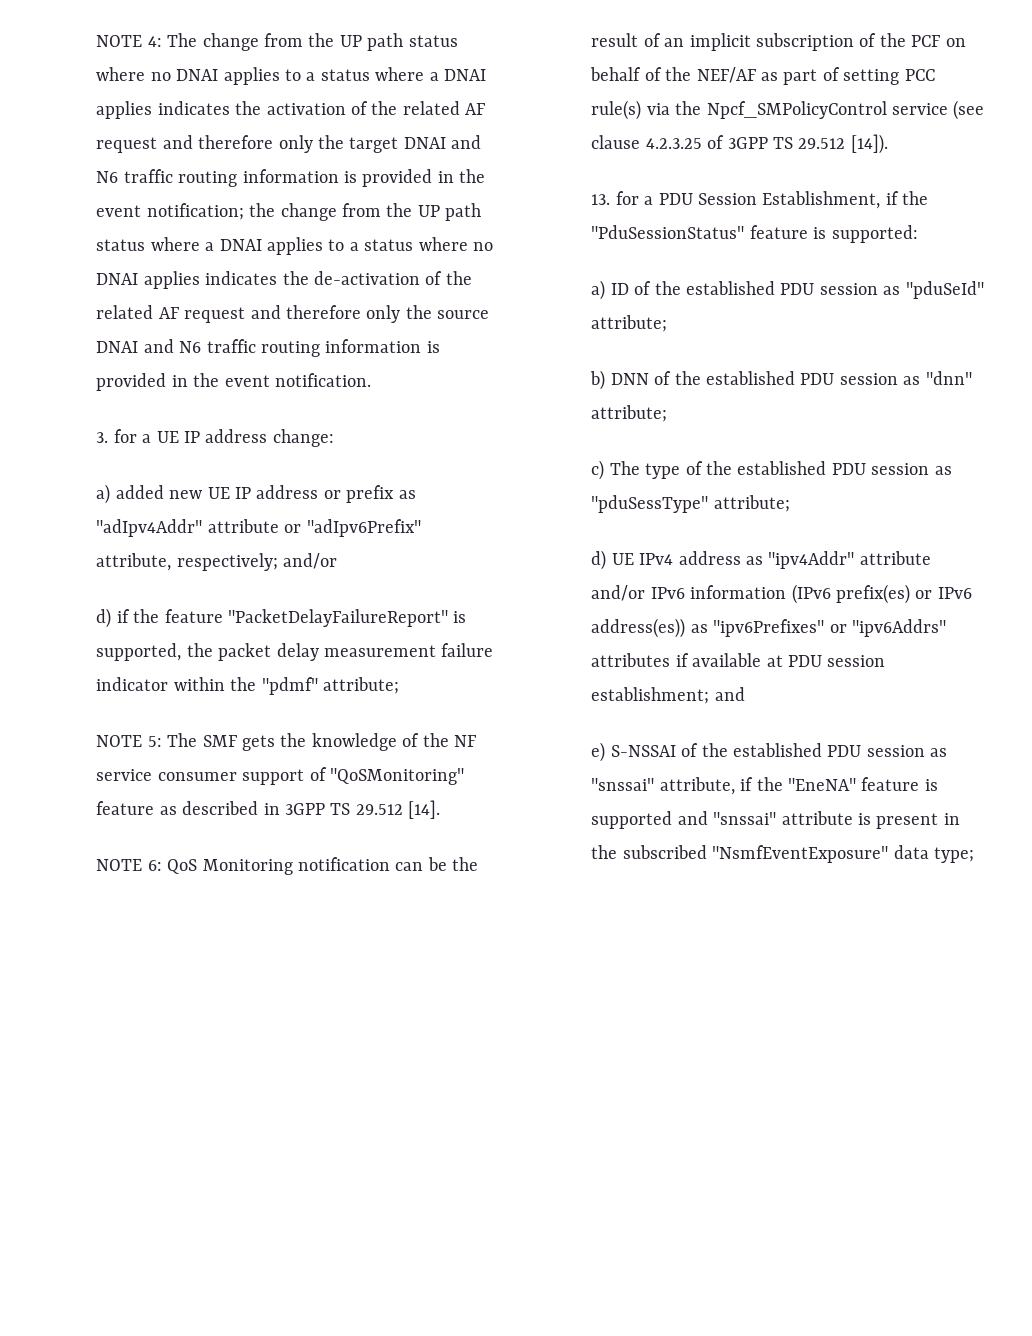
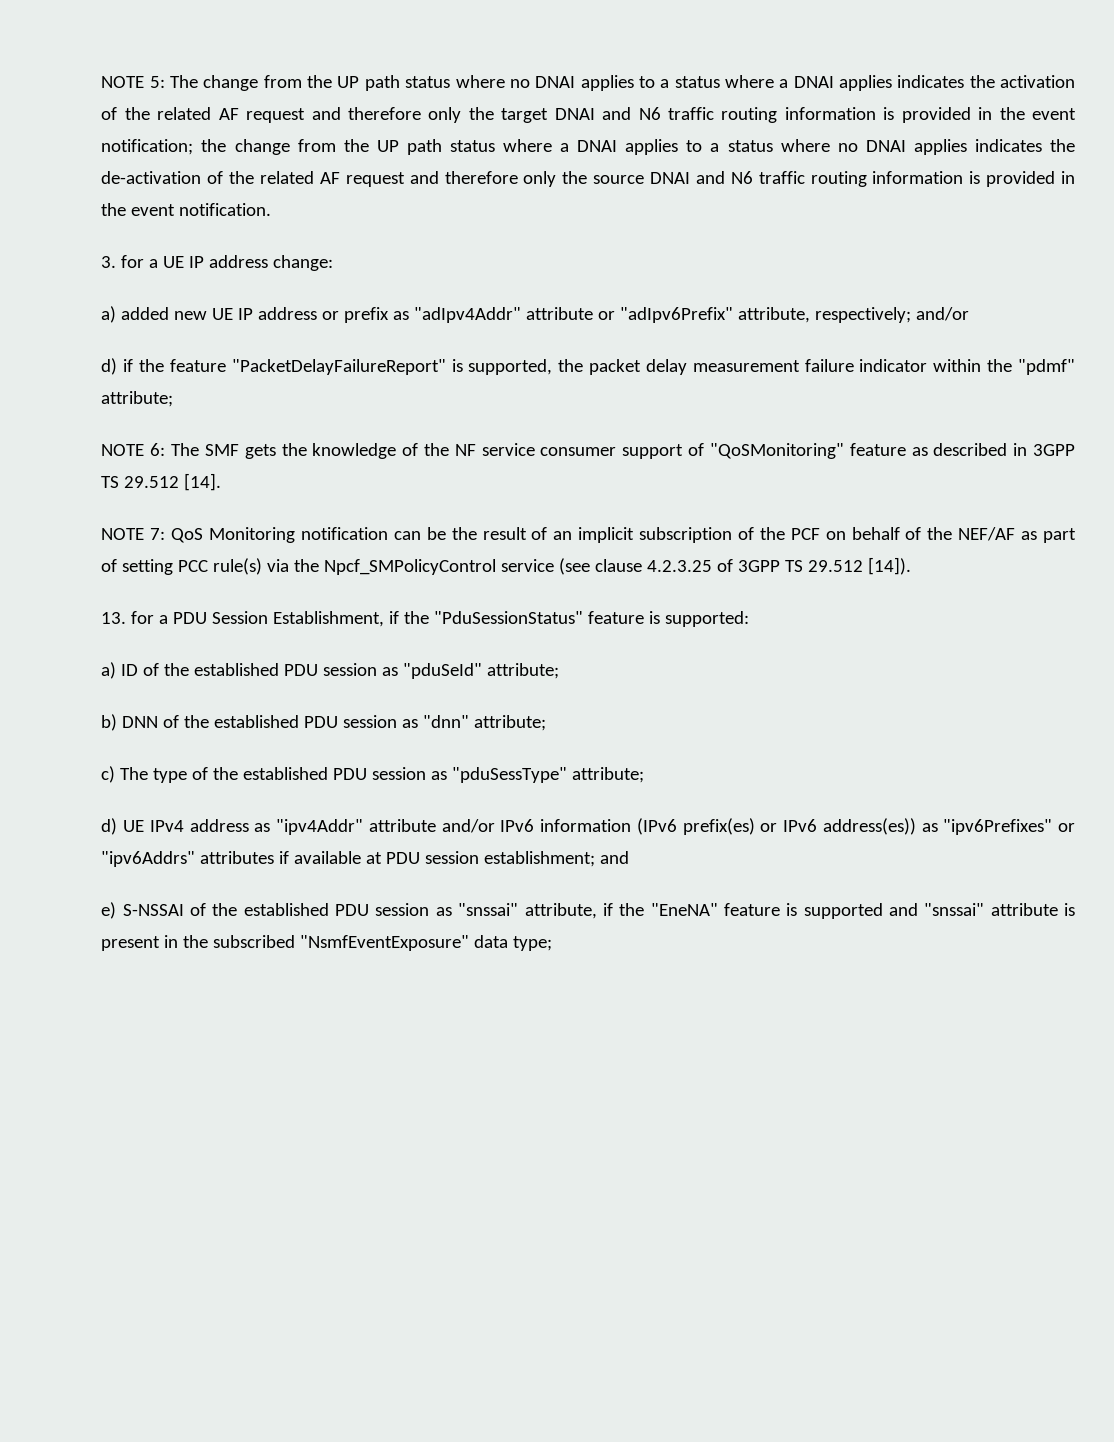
[96,35,162,47] NOTE 4: -> [101,76,165,88] NOTE 5:
[147,736,162,747] 5: -> [150,443,166,456] 6:
[147,860,162,871] 6: -> [150,528,166,540] 7:

